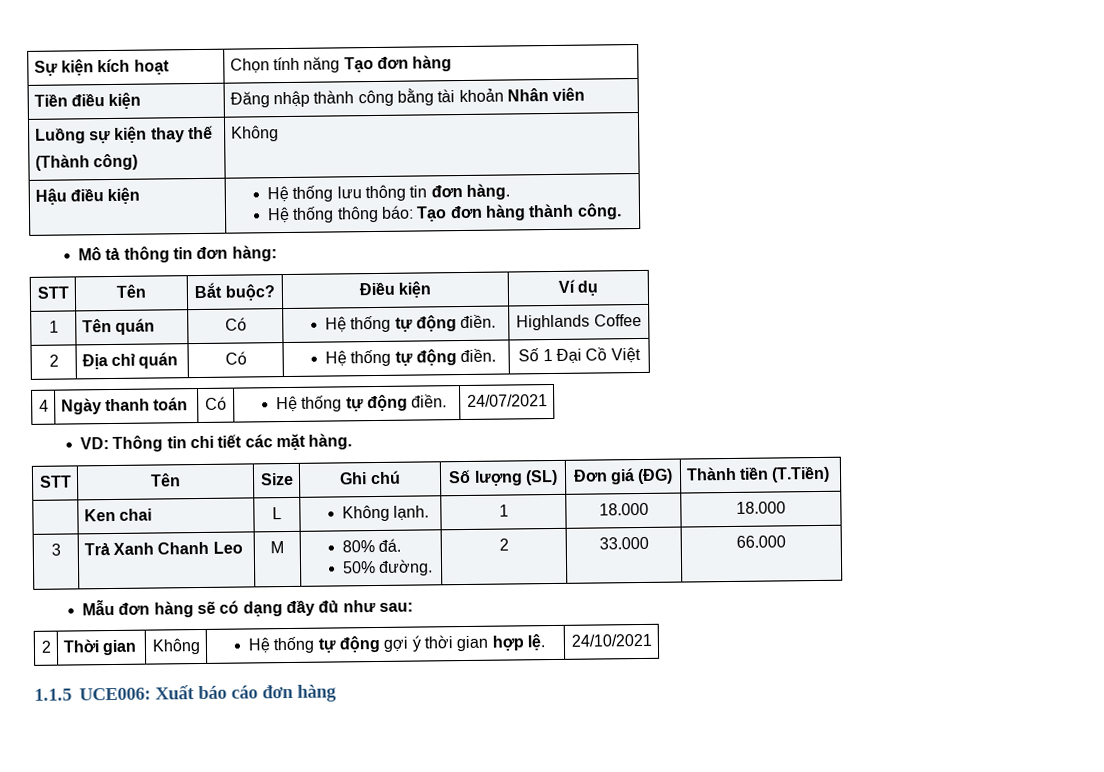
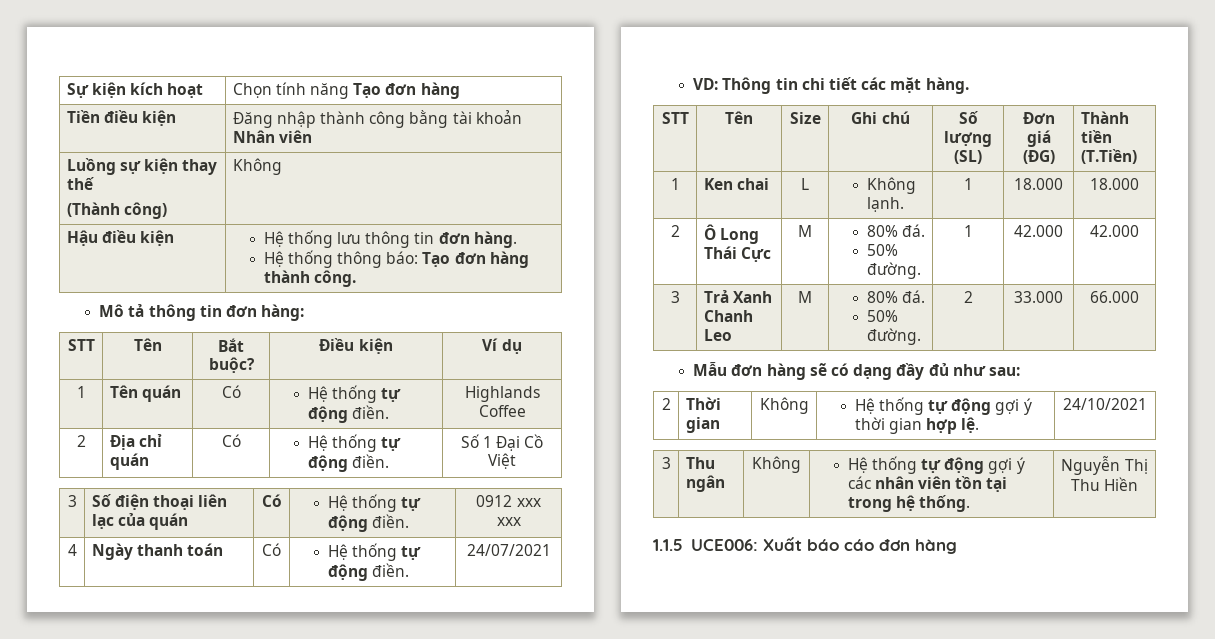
(641, 355) none -> [67,495,77,507] [91,494,228,510] [91,513,189,530] [261,494,282,507] [327,494,421,512] [327,514,409,532] [476,495,541,507] [496,517,521,526] // 3 | Số điện thoại liên lạc của quán | Có | Hệ thống tự động điền. | 0912 xxx xxx
(831, 474) none -> [670,178,680,190] 1
(786, 507) none -> [670,225,680,237] [703,224,759,244] [703,246,771,262] [798,225,812,237] [866,224,925,237] [866,244,898,256] [866,262,921,279] [963,225,973,237] [1014,225,1063,237] [1090,225,1139,237] // 2 | Ô Long Thái Cực | M | 80% đá. // 50% đường. | 1 | 42.000 | 42.000
(652, 640) none -> [661,457,671,469] [685,457,715,469] [685,475,725,492] [752,456,801,473] [847,456,1025,474] [847,476,1008,492] [847,495,970,512] [1061,456,1148,475] [1070,477,1139,491] // 3 | Thu ngân | Không | Hệ thống tự động gợi ý các nhân viên tồn tại trong hệ thống. | Nguyễn Thị Thu Hiền

